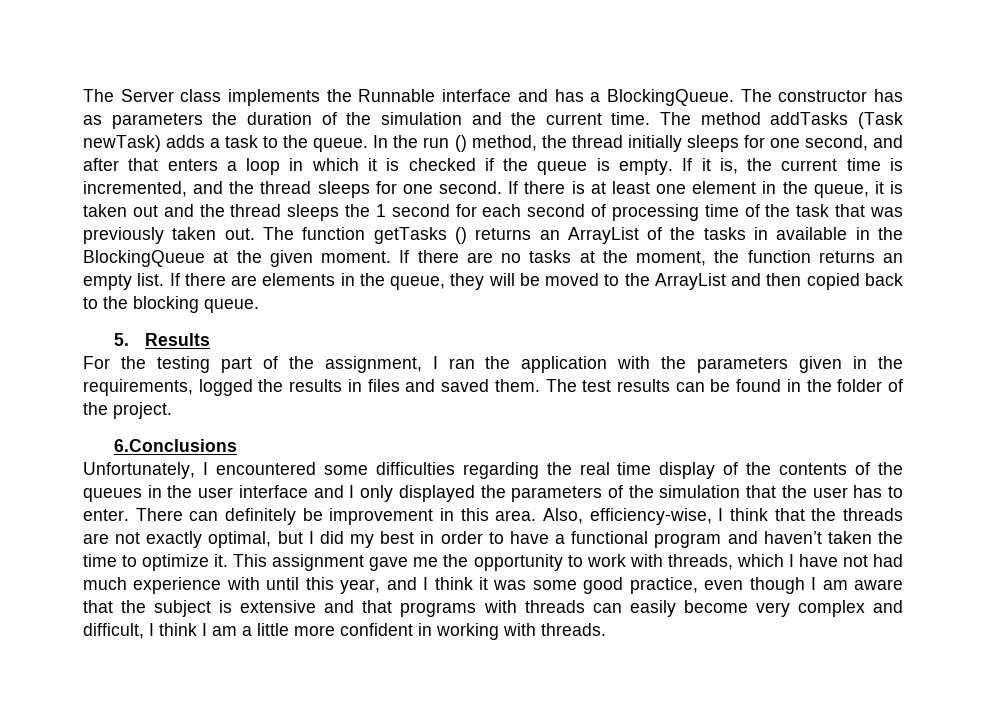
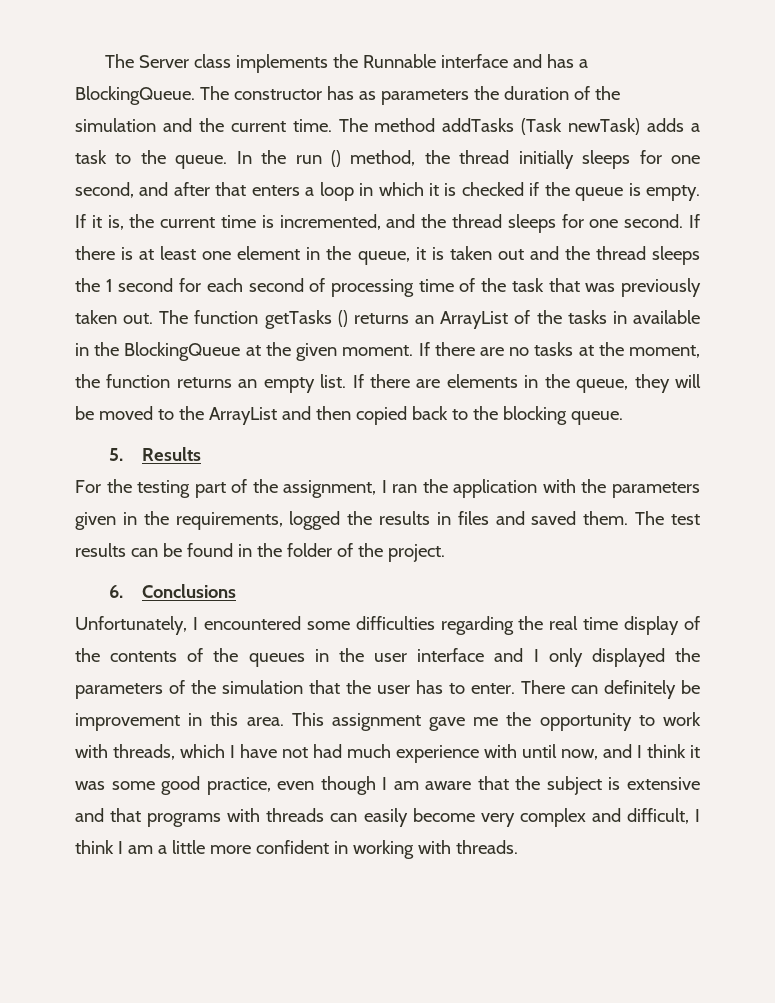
[113,439,237,452] 6.Conclusions -> [108,584,236,598] 6. Conclusions
[543,508,903,525] [83,531,903,548] [83,554,229,571] Also, efficiency-wise, I think that the threads are not exactly optimal, but I did my best in order to have a functional program and haven’t taken the time to optimize it. -> (284, 721) none
[305,577,381,594] this year, -> [561,749,598,760] now,

